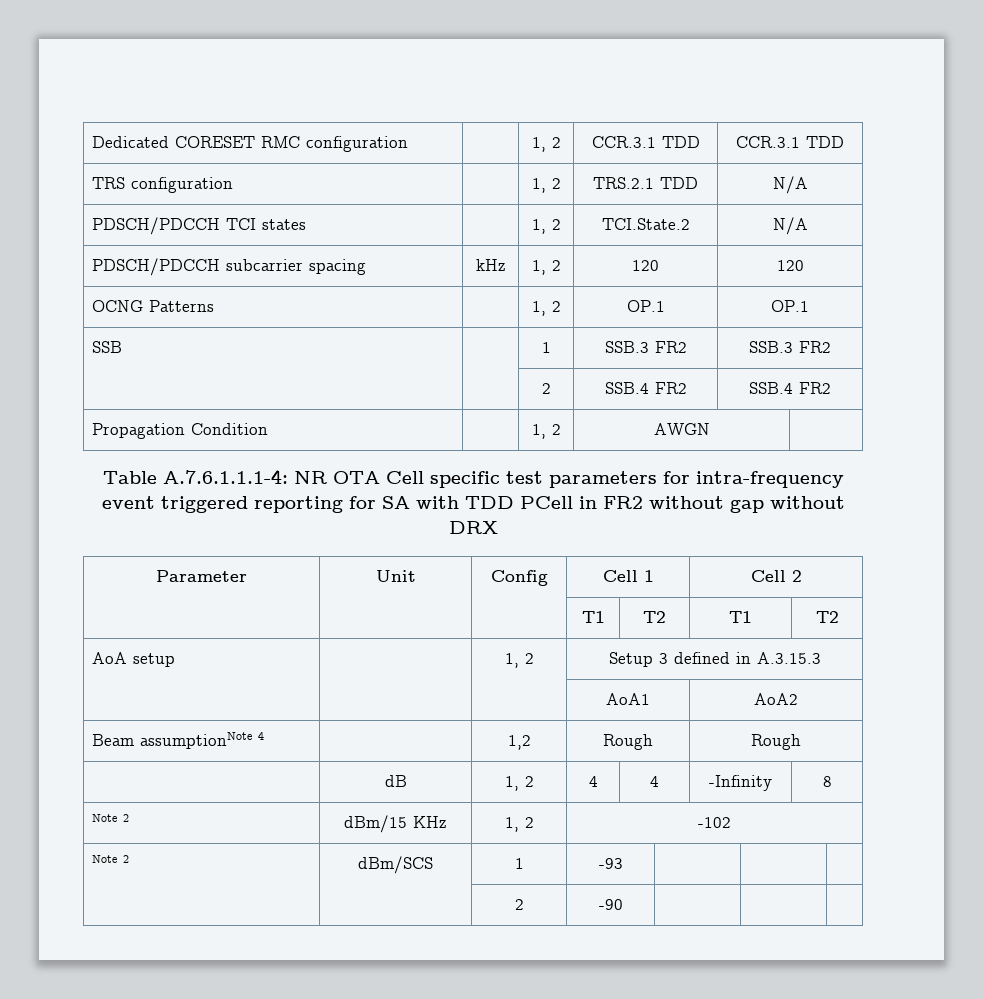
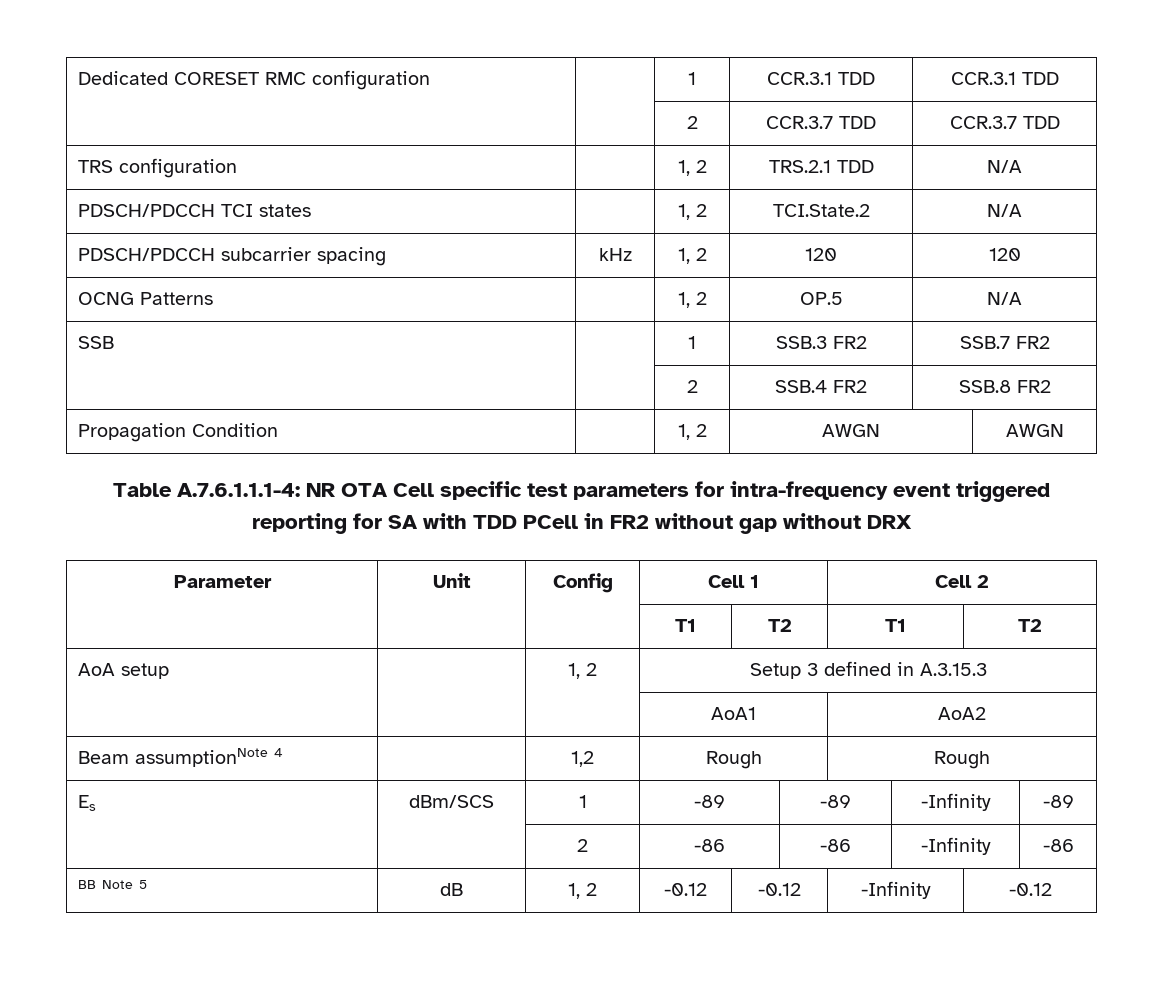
[531,137,561,152] 1, 2 -> [688,72,696,85] 1
(844, 142) none -> [686,116,698,129] [766,116,876,129] [949,116,1060,129] // | | 2 | CCR.3.7 TDD | CCR.3.7 TDD
[626,300,665,312] [771,300,809,312] OP.1 | OP.1 -> [799,292,843,305] [987,292,1022,305] OP.5 | N/A
[749,341,793,353] SSB.3 -> [959,336,1010,349] SSB.7
[749,382,793,394] SSB.4 -> [958,380,1011,393] SSB.8
(710, 429) none -> [1005,424,1064,437] AWGN
(801, 742) none -> [78,795,97,811] [409,795,494,808] [578,795,587,808] [694,795,725,808] [820,795,851,808] [920,793,991,811] [1042,795,1074,808] [577,839,588,852] [694,839,725,852] [820,839,851,852] [920,837,991,855] [1042,839,1074,852] [78,880,148,889] Es | dBm/SCS | 1 | -89 | -89 | -Infinity | -89 // | | 2 | -86 | -86 | -Infinity | -86 // BB Note 5
[588,776,598,787] [650,776,659,787] [709,775,772,791] [822,776,832,787] [92,814,130,822] [344,815,447,833] [504,817,534,832] [698,817,731,828] [92,855,130,863] [357,856,433,874] [514,858,524,869] [598,858,623,869] [514,899,524,910] [598,899,623,910] 4 | 4 | -Infinity | 8 // Note 2 | dBm/15 KHz | 1, 2 | -102 // Note 2 | dBm/SCS | 1 | -93 | | | // | | 2 | -90 | | | -> [664,883,707,896] [758,883,801,896] [860,881,931,899] [1008,883,1052,896] -0.12 | -0.12 | -Infinity | -0.12

